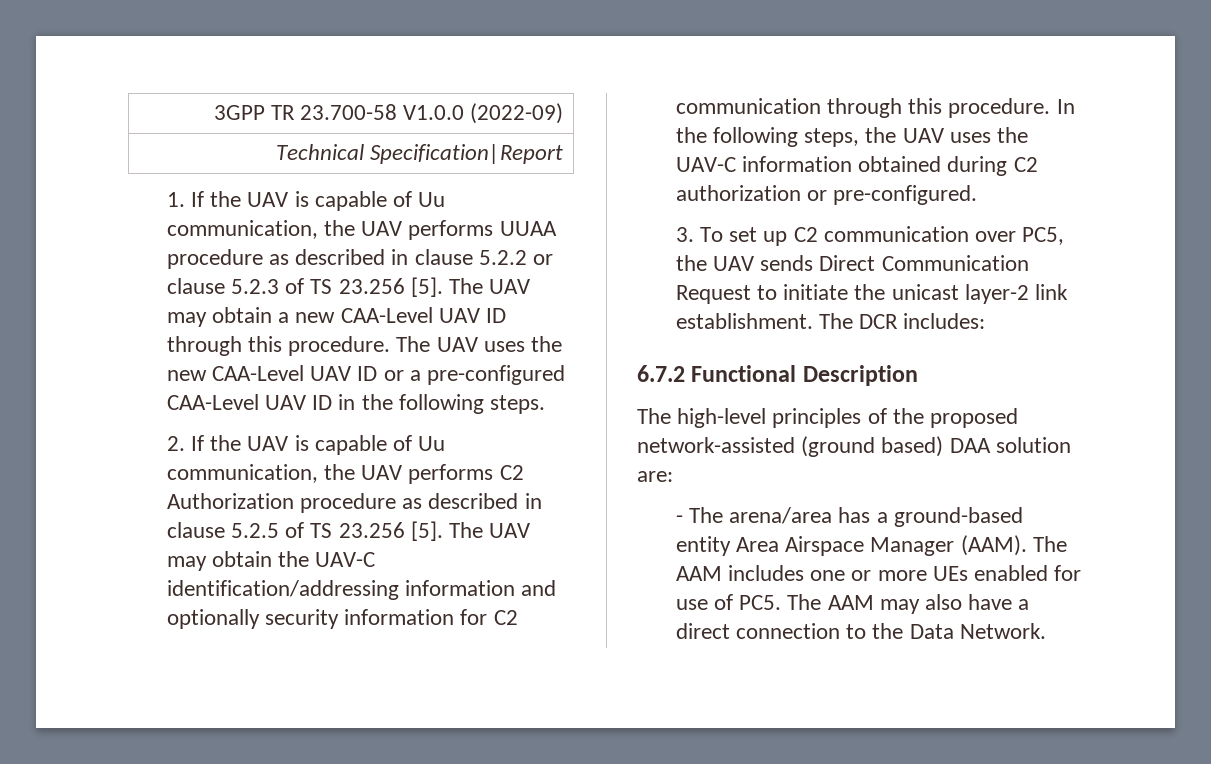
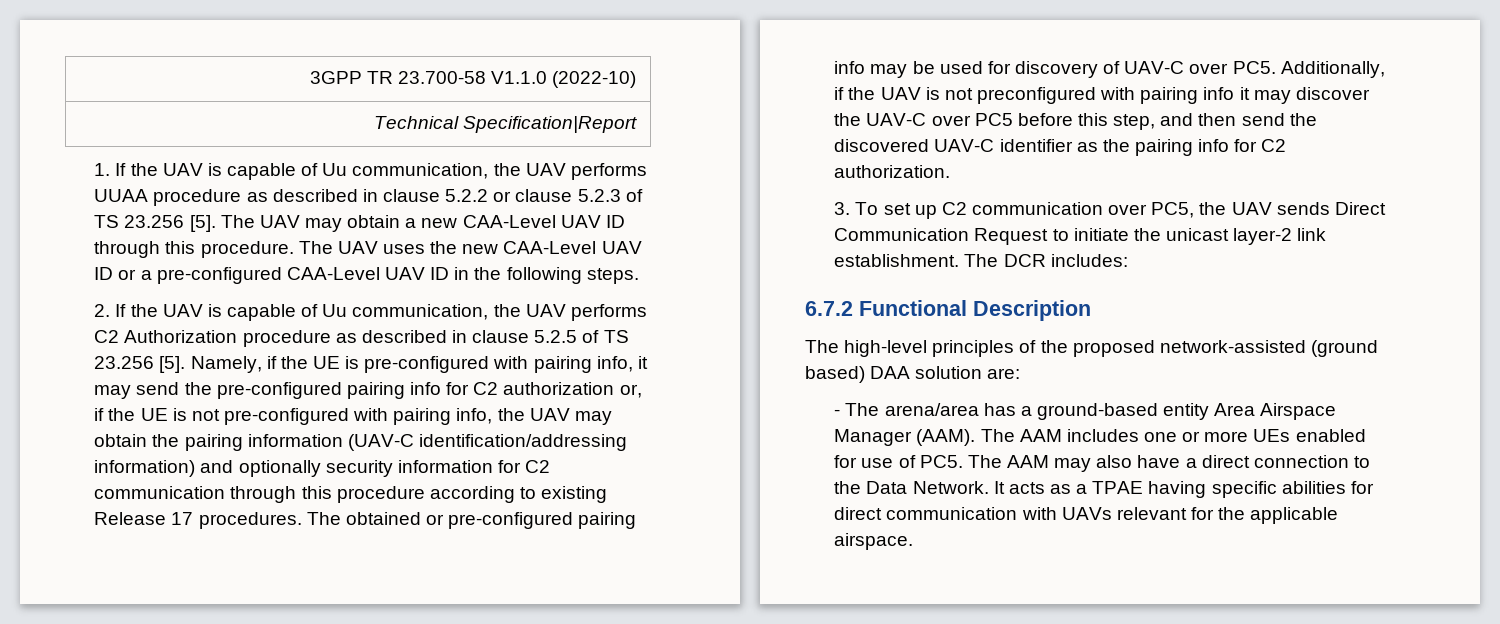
[403,103,564,124] V1.0.0 (2022-09) -> [491,71,637,88] V1.1.0 (2022-10)
[449,522,531,538] [166,551,376,571] [166,580,515,600] The UAV may obtain the UAV-C identification/addressing information -> [190,356,648,373] [94,382,642,399] [94,408,612,425] [94,434,628,451] [94,460,196,477] Namely, if the UE is pre-configured with pairing info, it may send the pre-configured pairing info for C2 authorization or, if the UE is not pre-configured with pairing info, the UAV may obtain the pairing information (UAV-C identification/addressing information)
[948,98,1075,118] [675,127,1029,147] [675,156,1038,176] [675,185,978,205] procedure. In the following steps, the UAV uses the UAV-C information obtained during C2 authorization or pre-configured. -> [336,486,608,503] [94,512,637,529] [834,61,1385,78] [834,87,1370,104] [834,113,1317,130] [834,139,1287,156] [834,165,951,178] procedure according to existing Release 17 procedures. The obtained or pre-configured pairing info may be used for discovery of UAV-C over PC5. Additionally, if the UAV is not preconfigured with pairing info it may discover the UAV-C over PC5 before this step, and then send the discovered UAV-C identifier as the pairing info for C2 authorization.
(1046, 631) none -> [993,481,1374,498] [834,507,1339,524] [834,533,914,550] It acts as a TPAE having specific abilities for direct communication with UAVs relevant for the applicable airspace.

